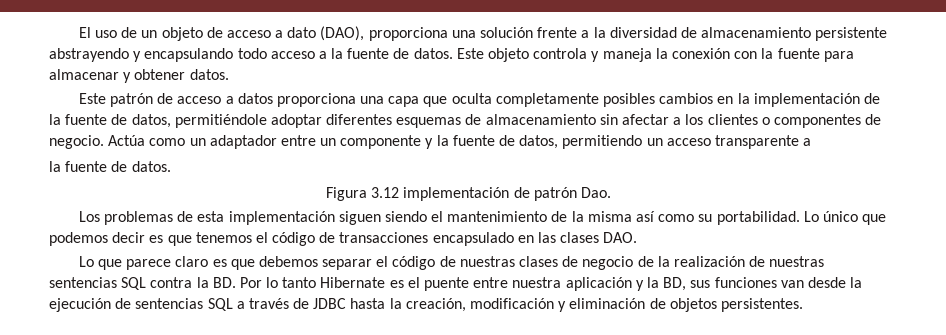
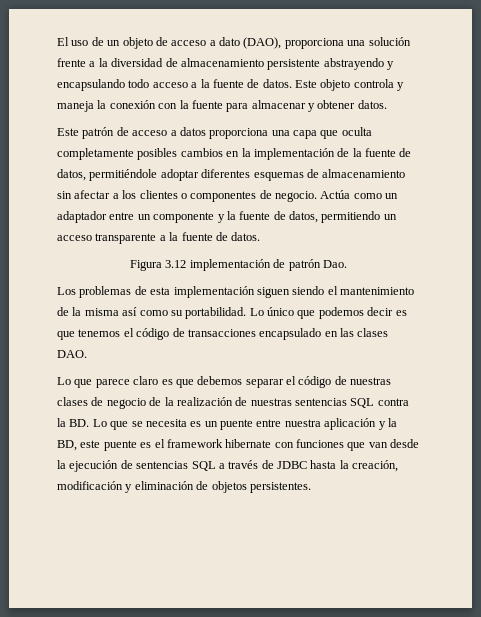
(812, 142) // -> (166, 238) none
[239,277,420,288] Por lo tanto Hibernate es el -> [92,419,218,430] Lo que se necesita es un
[690,277,777,288] sus funciones -> [80,439,366,451] este puente es el framework hibernate con funciones que

